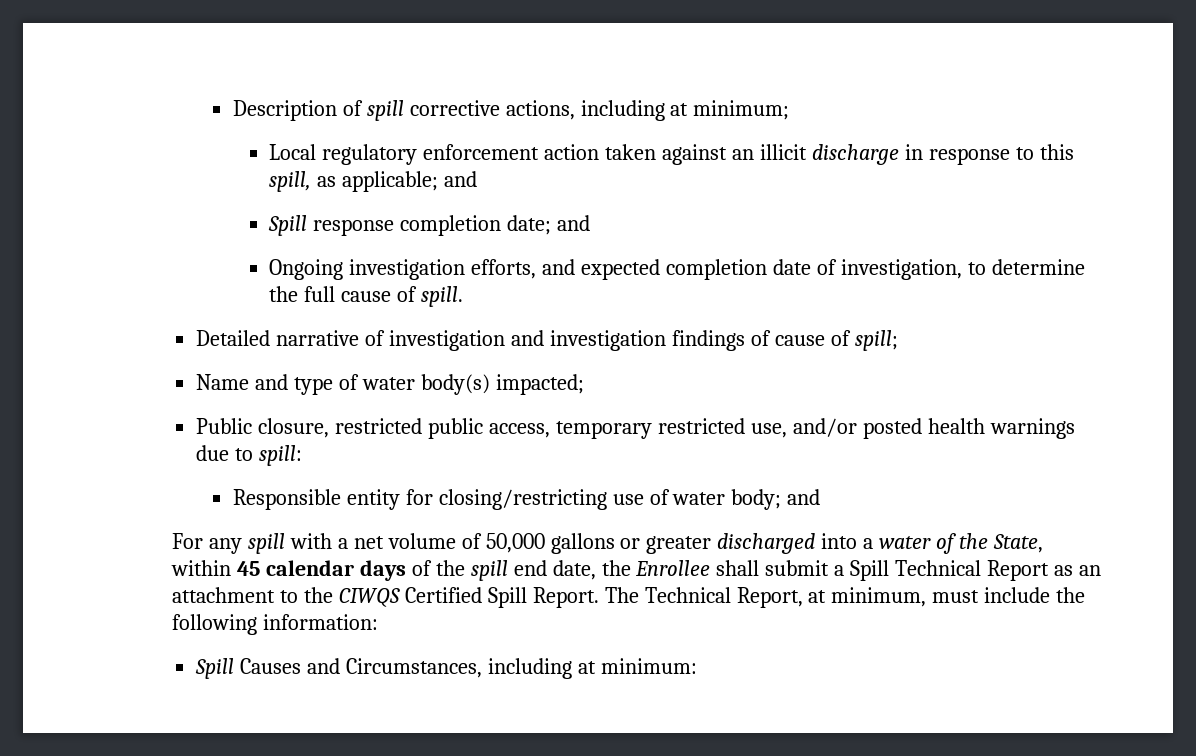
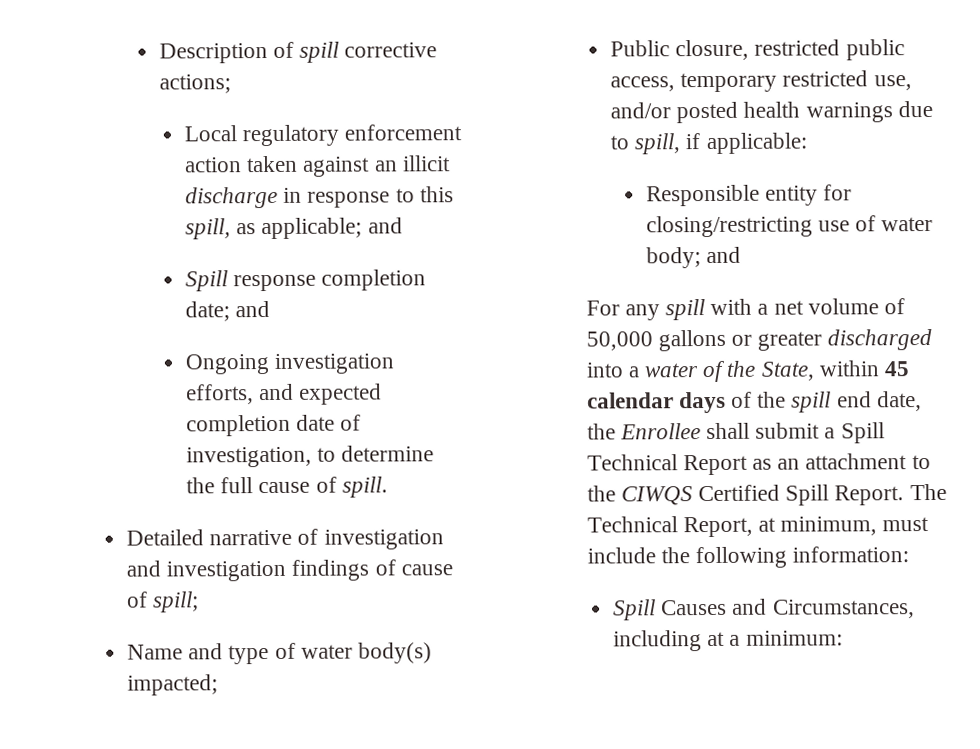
[505,100,790,121] actions, including at minimum; -> [158,74,231,94] actions;
[259,445,303,466] spill: -> [634,132,808,155] spill, if applicable:
(596, 667) none -> [729,634,741,646] a

